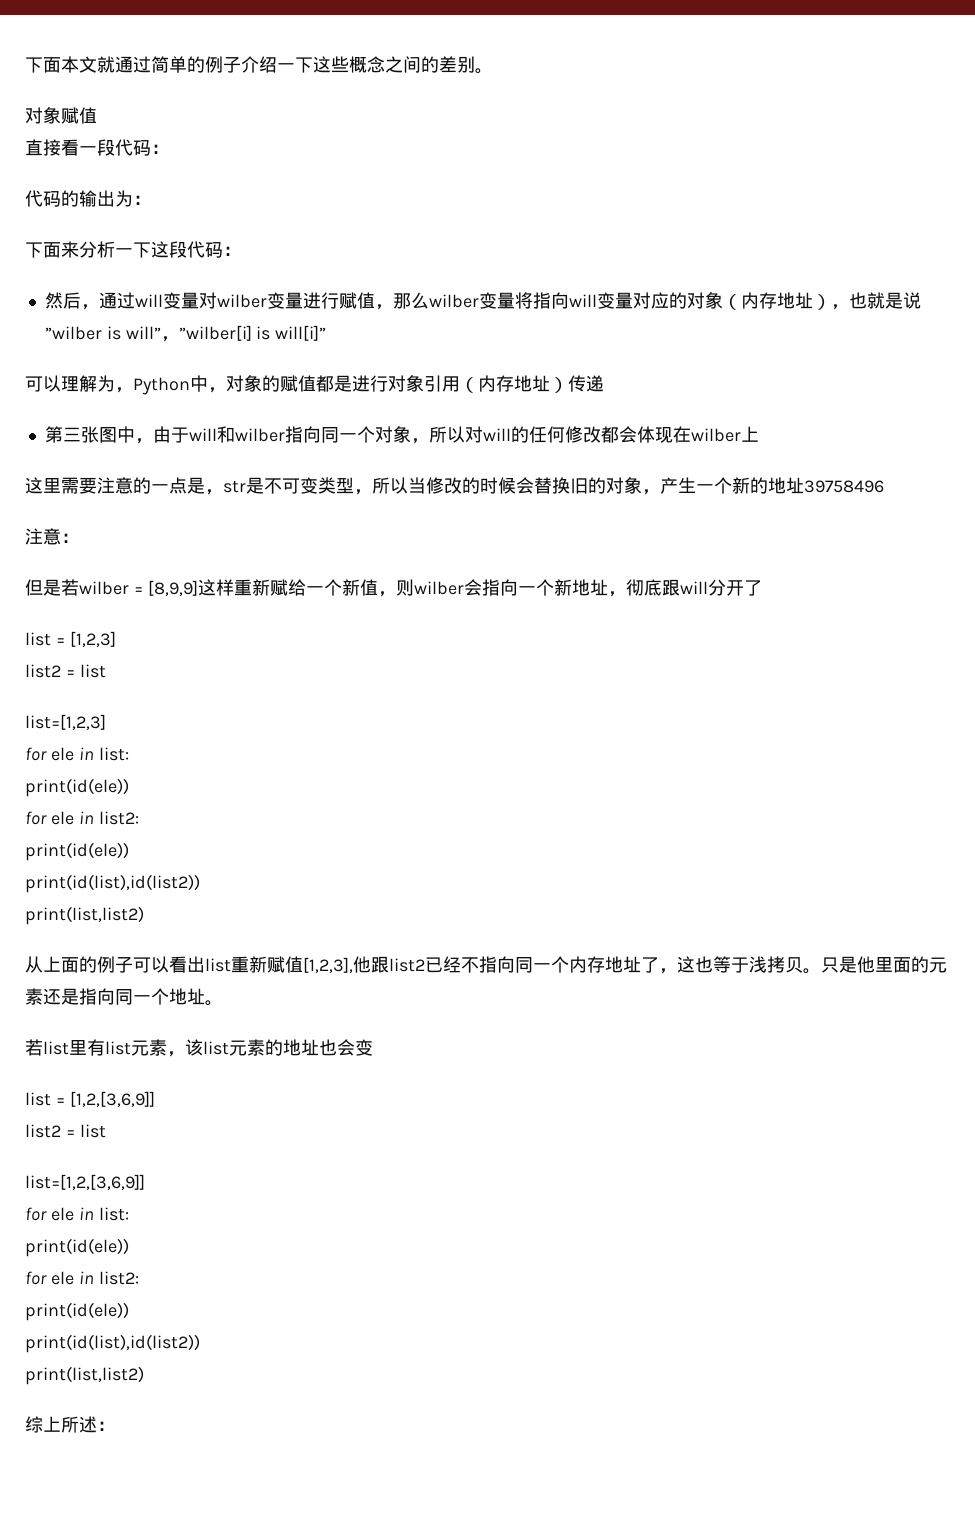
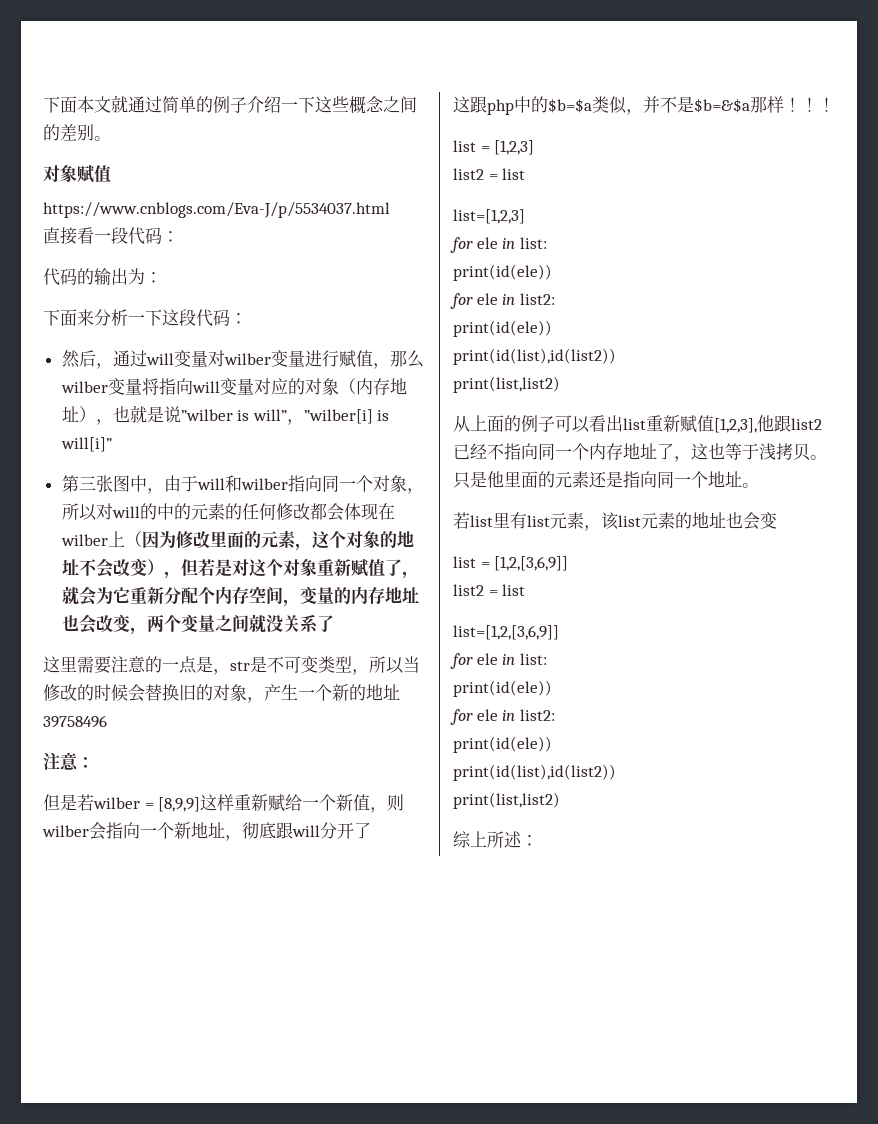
(97, 115) none -> [43,202,390,218] // https://www.cnblogs.com/Eva-J/p/5534037.html
[25,375,604,395] // 可以理解为，Python中，对象的赋值都是进行对象引用（内存地址）传递 -> (112, 444) none
(529, 434) none -> [156,503,242,520] 中的元素的
(759, 434) none -> [124,530,414,551] [61,558,419,579] [61,586,419,607] [61,614,334,635] （因为修改里面的元素，这个对象的地址不会改变），但若是对这个对象重新赋值了，就会为它重新分配个内存空间，变量的内存地址也会改变，两个变量之间就没关系了
(762, 588) none -> [453,96,835,115] // 这跟php中的$b=$a类似，并不是$b=&$a那样！！！

